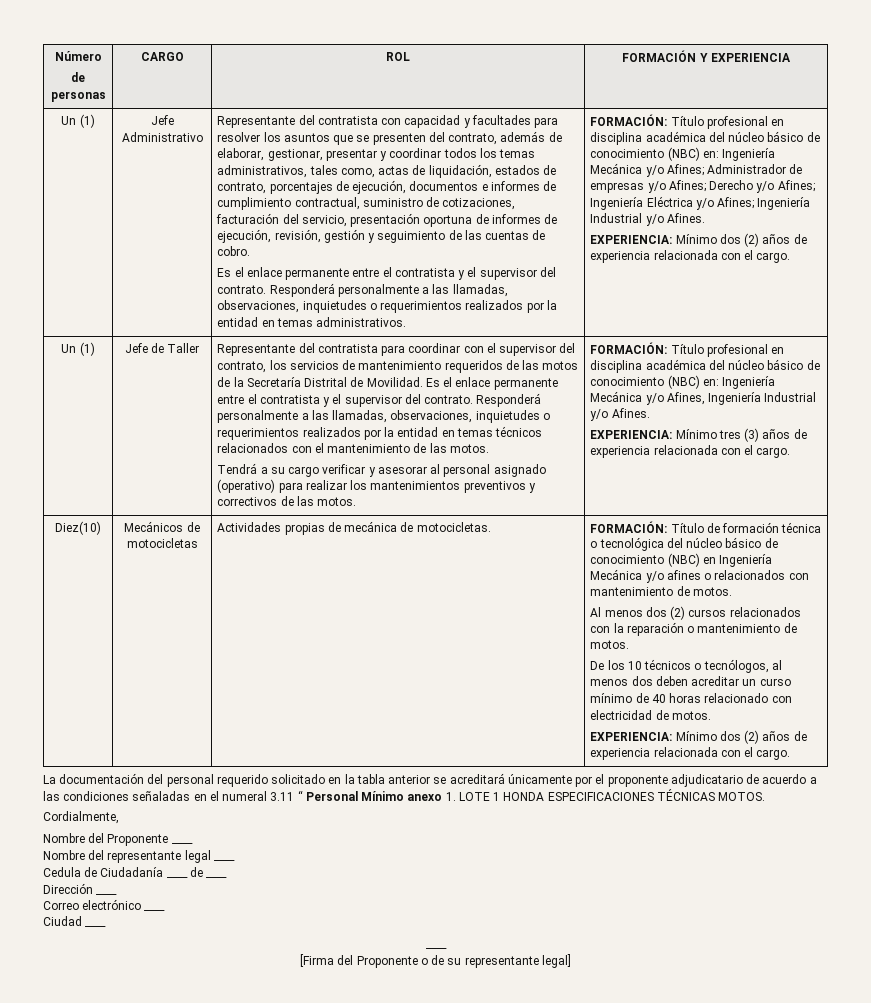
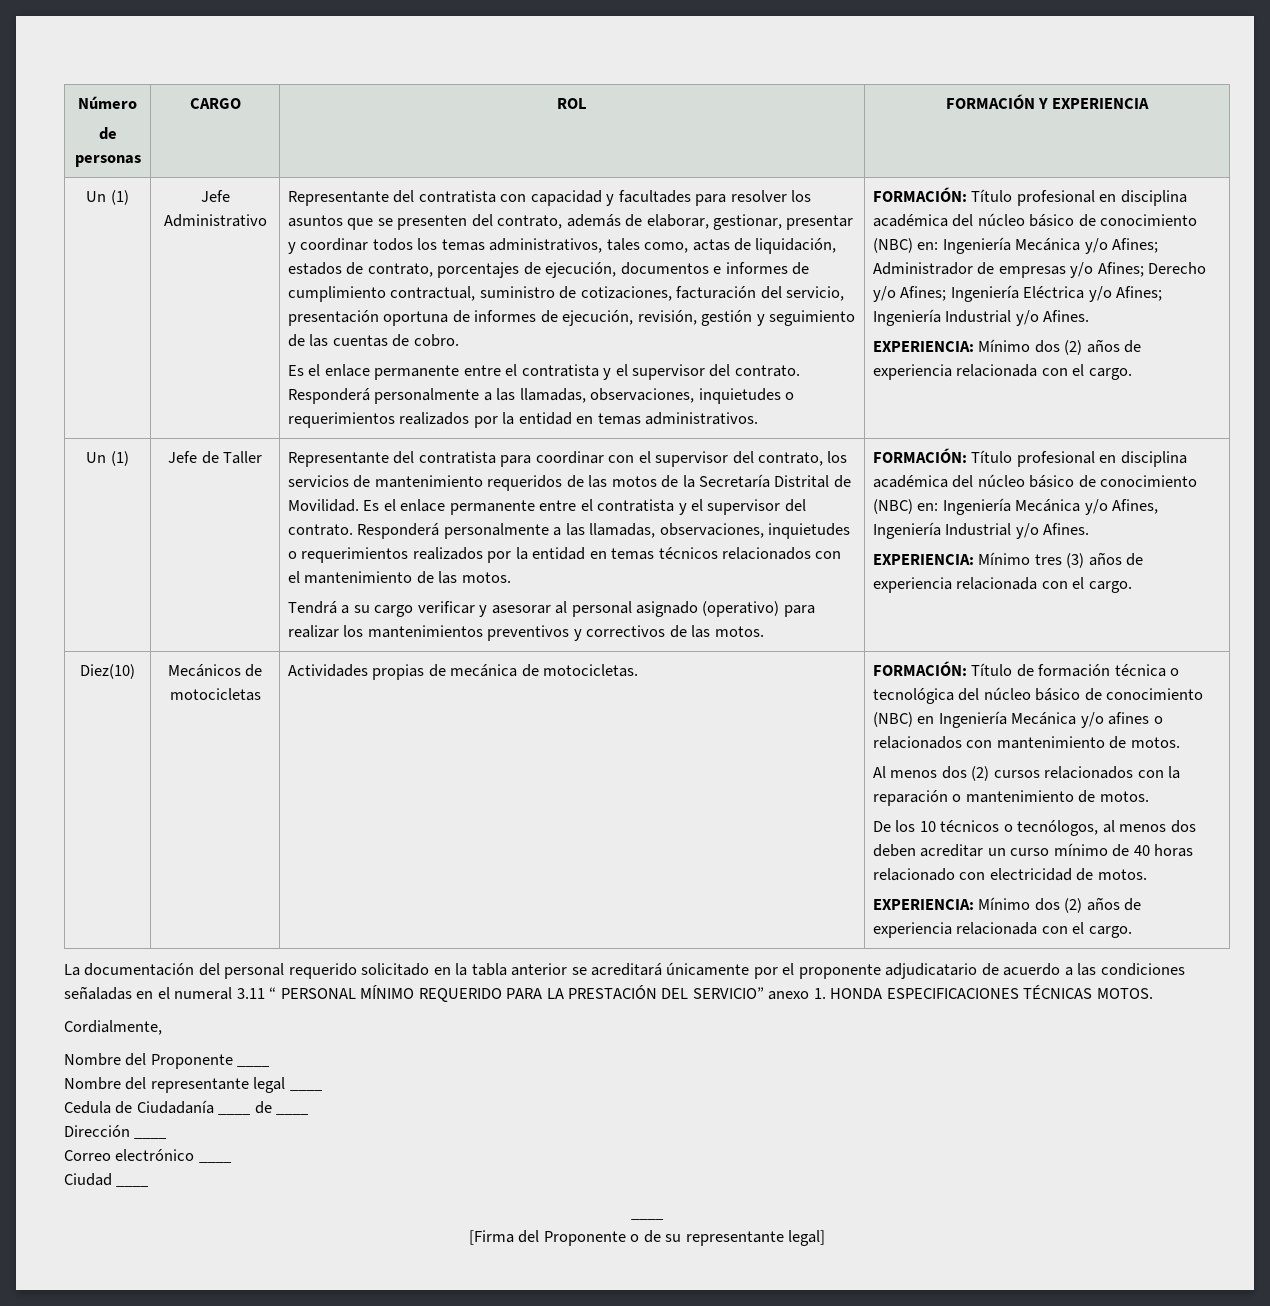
[305,791,501,801] Personal Mínimo anexo 1. LOTE 1 -> [280,985,826,1002] PERSONAL MÍNIMO REQUERIDO PARA LA PRESTACIÓN DEL SERVICIO” anexo 1.

